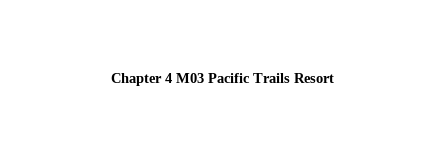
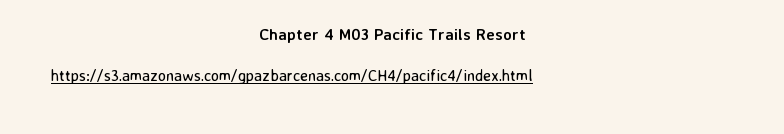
(334, 78) none -> [51,69,533,84] // https://s3.amazonaws.com/gpazbarcenas.com/CH4/pacific4/index.html

